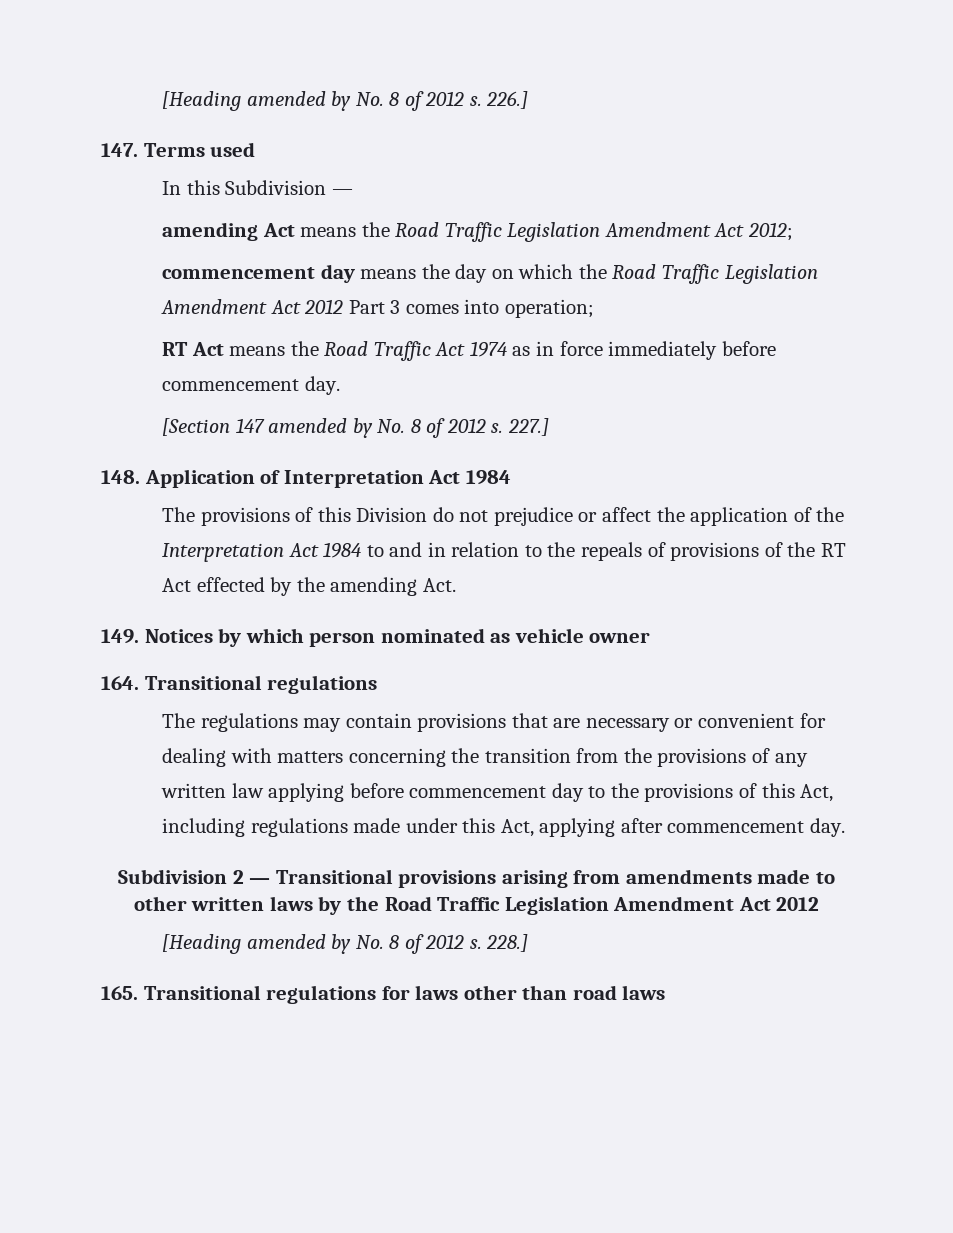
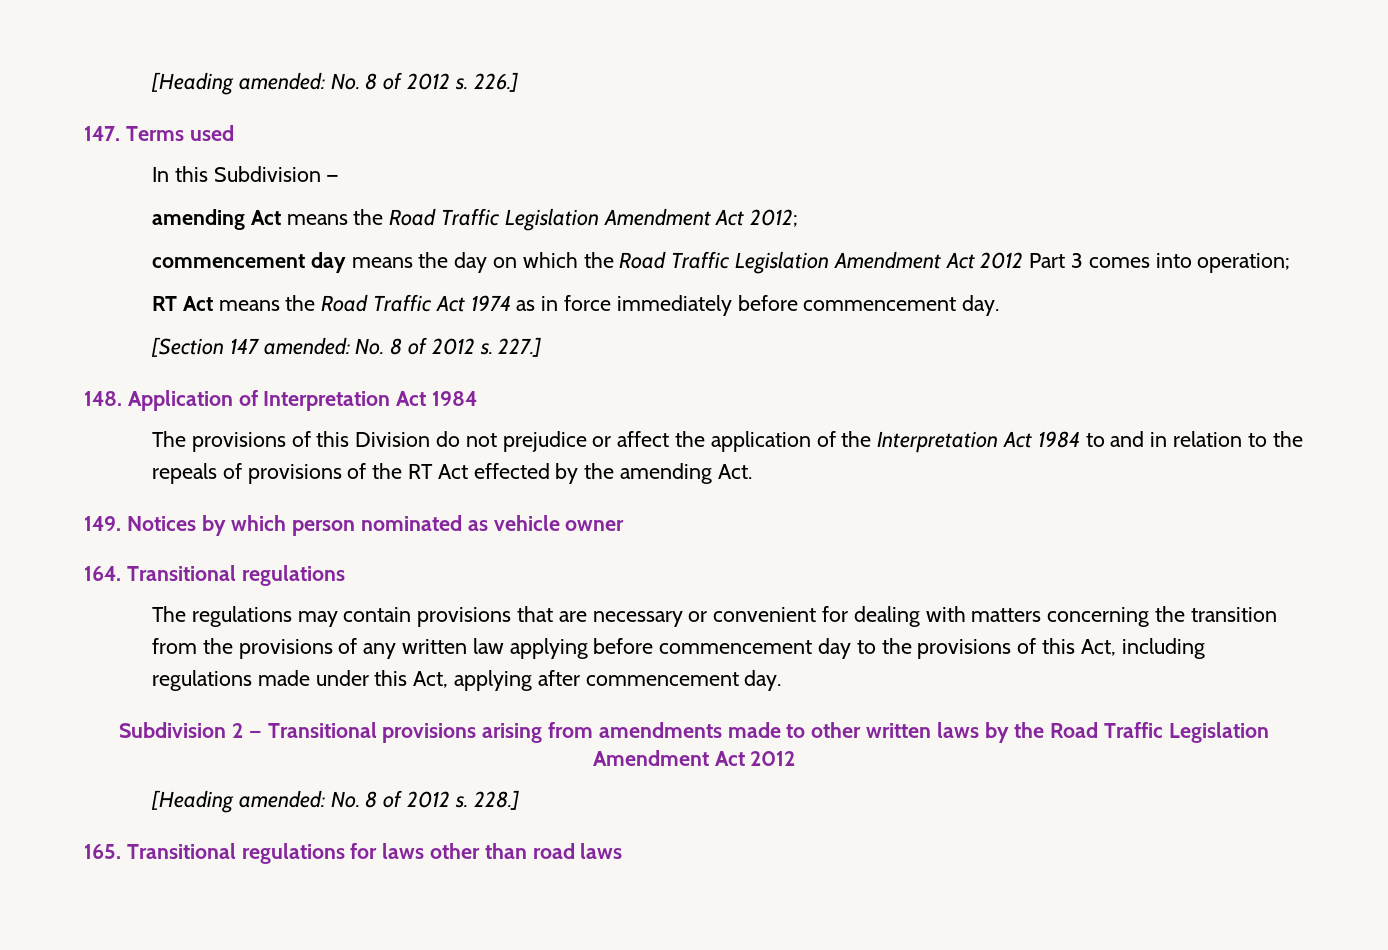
[162,91,352,111] [Heading amended by -> [150,72,325,95] [Heading amended:
[268,418,373,438] amended by -> [263,337,350,355] amended:
[246,934,352,954] amended by -> [238,790,325,808] amended:

